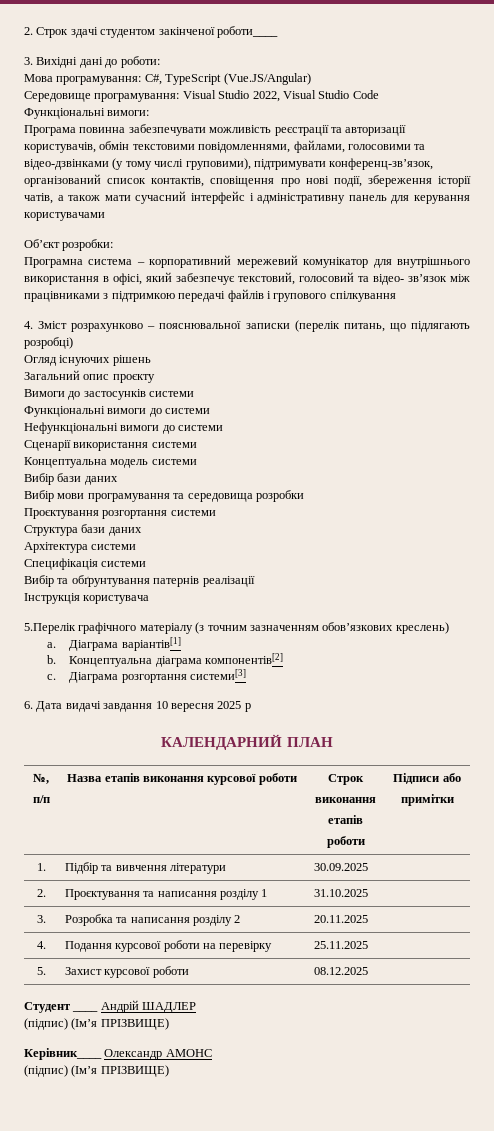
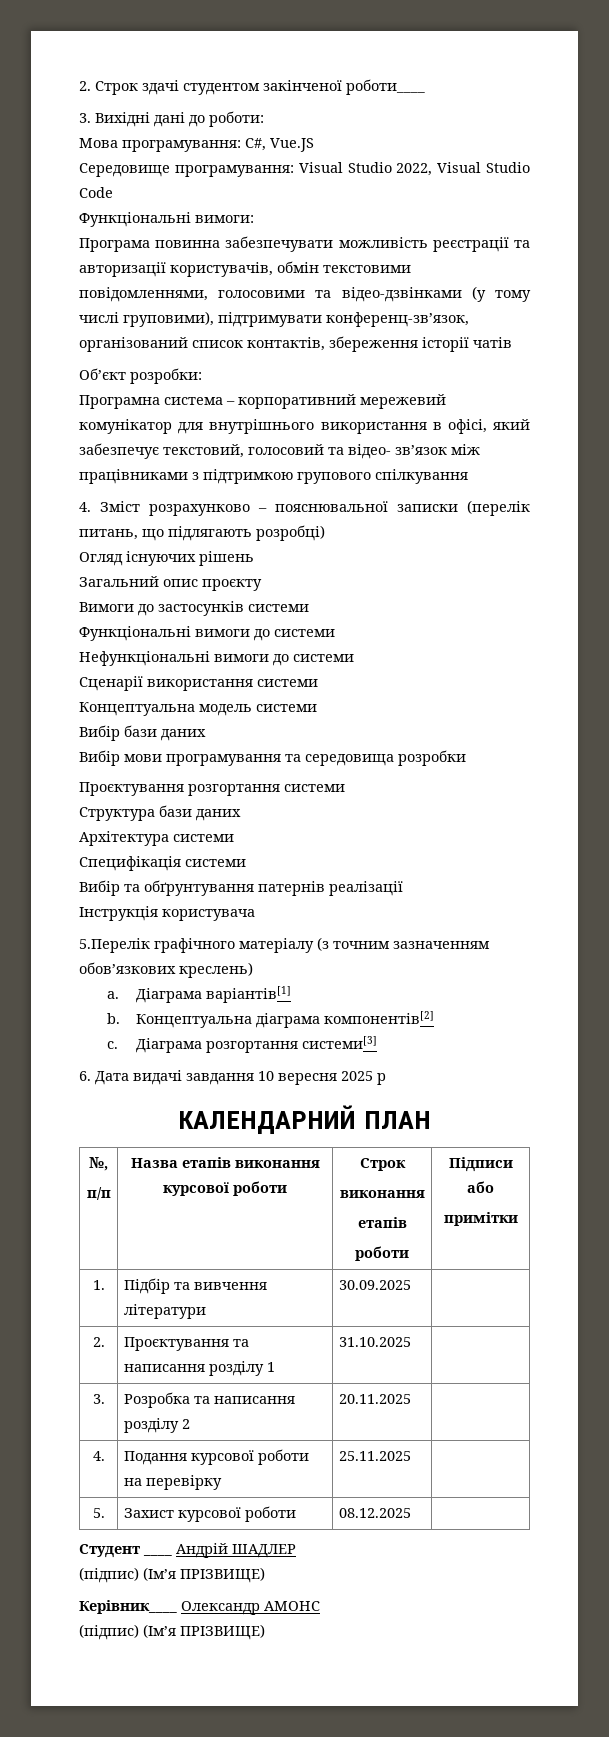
[165,73,311,85] TypeScript (Vue.JS/Angular) -> [270,138,314,152] Vue.JS
[293,140,345,153] файлами, -> (208, 294) none
[210,175,471,187] [24,191,470,204] [24,212,105,221] сповіщення про нові події, збереження історії чатів, а також мати сучасний інтерфейс і адміністративну панель для керування користувачами -> [329,336,512,352] збереження історії чатів
[178,289,271,302] передачі файлів і -> (293, 476) none

